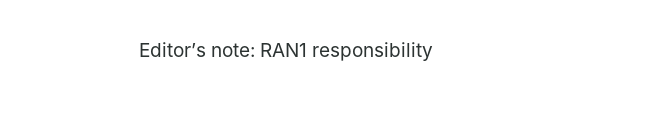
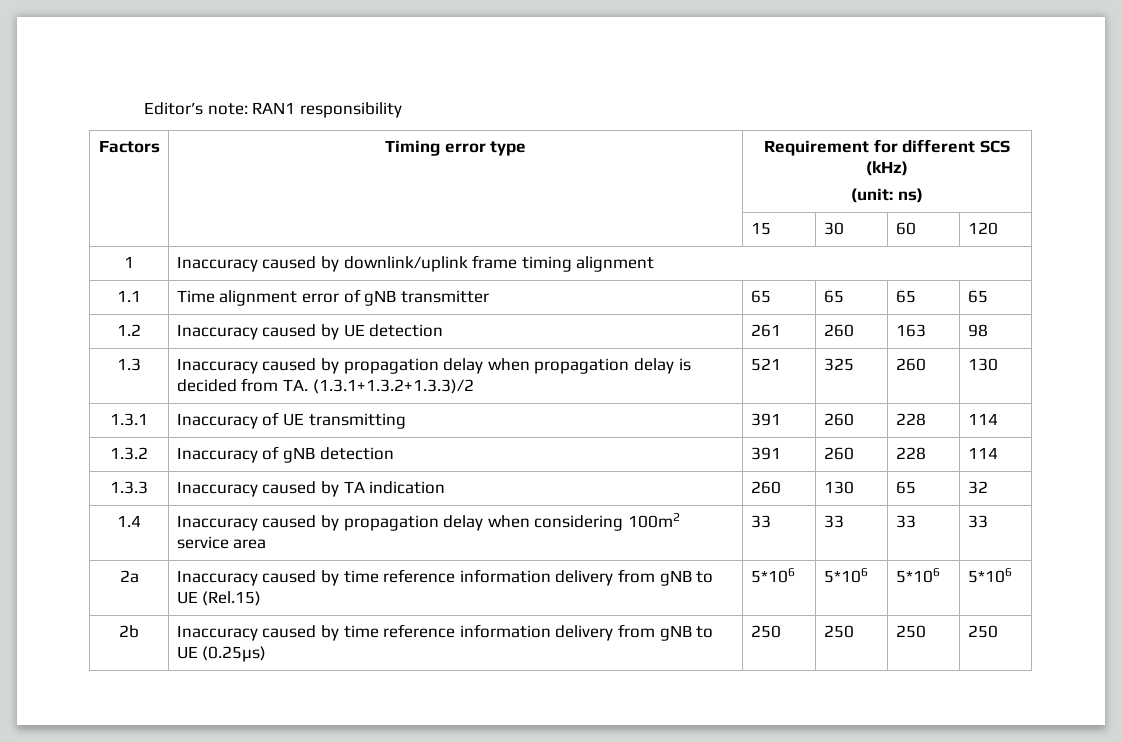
(433, 51) none -> [98,140,160,153] [384,140,527,156] [764,139,1010,156] [866,161,908,176] [851,188,923,203] [750,222,771,235] [823,222,844,235] [895,222,916,235] [967,222,998,235] [124,256,134,268] [176,255,655,272] [117,290,141,302] [176,289,489,306] [750,290,771,303] [823,290,844,303] [895,290,916,303] [967,290,988,303] [117,324,141,336] [176,324,444,340] [750,324,781,337] [823,324,854,337] [895,324,926,337] [967,324,988,337] [117,358,141,371] [176,358,691,374] [176,378,474,394] [750,358,781,371] [823,358,854,371] [895,358,926,371] [967,358,998,371] [110,413,148,426] [176,412,406,429] [750,413,781,426] [823,413,854,426] [895,413,926,426] [967,413,998,425] [110,447,148,460] [176,446,394,463] [750,447,781,460] [823,447,854,460] [895,447,926,460] [967,447,998,459] [110,481,148,494] [176,481,446,497] [750,481,781,494] [823,481,854,494] [895,481,916,494] [967,481,988,494] [117,515,141,527] [176,513,680,531] [176,536,267,549] [750,515,771,528] [823,515,844,528] [895,515,916,528] [967,515,988,528] [119,570,139,583] [176,569,714,586] [176,591,262,606] [750,568,795,583] [823,568,868,583] [895,568,940,583] [967,568,1012,583] [119,625,139,638] [176,624,714,641] [176,646,267,662] [750,625,781,638] [823,625,854,638] [895,625,926,638] [967,625,998,638] // Factors | Timing error type | Requirement for different SCS (kHz) // (unit: ns) // | | 15 | 30 | 60 | 120 // 1 | Inaccuracy caused by downlink/uplink frame timing alignment // 1.1 | Time alignment error of gNB transmitter | 65 | 65 | 65 | 65 // 1.2 | Inaccuracy caused by UE detection | 261 | 260 | 163 | 98 // 1.3 | Inaccuracy caused by propagation delay when propagation delay is decided from TA. (1.3.1+1.3.2+1.3.3)/2 | 521 | 325 | 260 | 130 // 1.3.1 | Inaccuracy of UE transmitting | 391 | 260 | 228 | 114 // 1.3.2 | Inaccuracy of gNB detection | 391 | 260 | 228 | 114 // 1.3.3 | Inaccuracy caused by TA indication | 260 | 130 | 65 | 32 // 1.4 | Inaccuracy caused by propagation delay when considering 100m2 service area | 33 | 33 | 33 | 33 // 2a | Inaccuracy caused by time reference information delivery from gNB to UE (Rel.15) | 5*106 | 5*106 | 5*106 | 5*106 // 2b | Inaccuracy caused by time reference information delivery from gNB to UE (0.25μs) | 250 | 250 | 250 | 250

